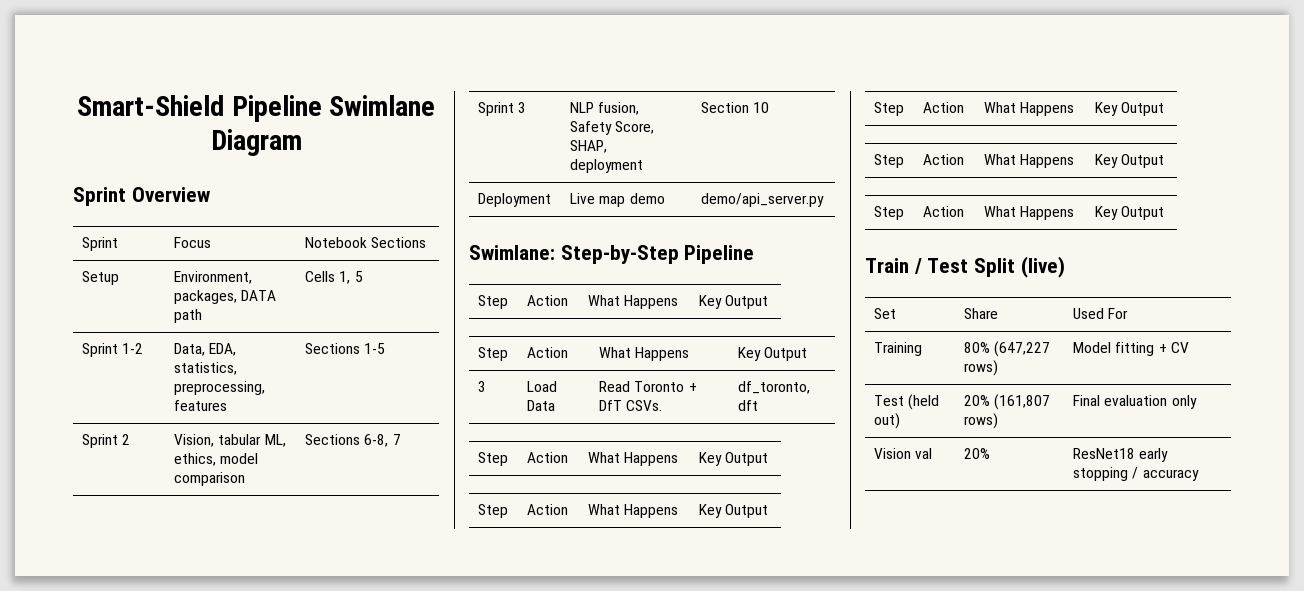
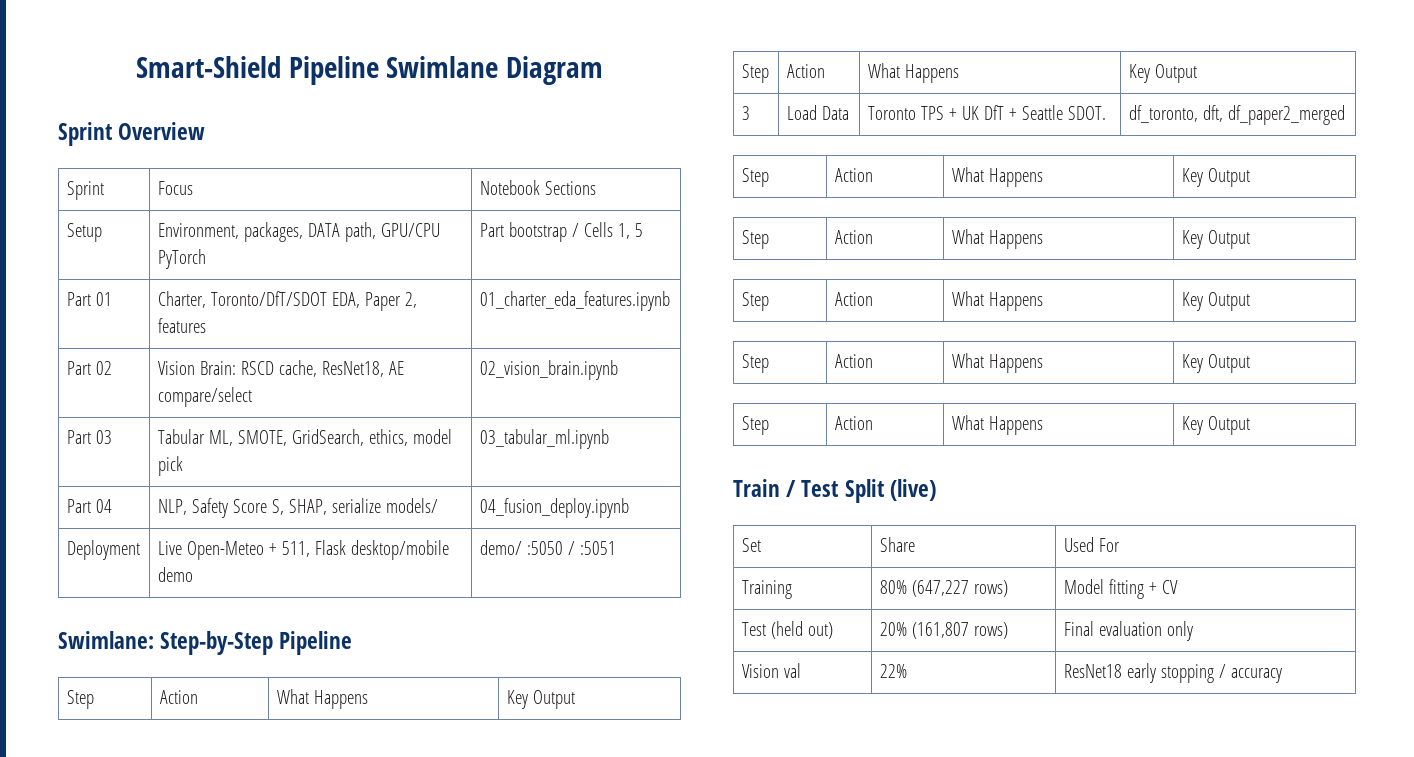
[174,309,203,323] [305,271,363,284] [82,343,144,357] [174,343,237,356] [174,362,238,375] [174,381,266,395] [174,400,228,411] [305,343,386,354] [82,434,131,448] [174,434,286,447] [174,453,259,466] [174,472,246,486] [305,434,401,447] [478,102,527,116] [570,102,640,115] [570,121,655,135] [570,140,608,153] [570,159,644,173] [701,102,770,113] [478,193,552,207] [570,193,665,207] [701,193,825,207] path | Cells 1, 5 // Sprint 1-2 | Data, EDA, statistics, preprocessing, features | Sections 1-5 // Sprint 2 | Vision, tabular ML, ethics, model comparison | Sections 6-8, 7 // Sprint 3 | NLP fusion, Safety Score, SHAP, deployment | Section 10 // Deployment | Live map demo | demo/api_server.py -> [344,222,440,242] [157,249,206,269] [479,222,643,242] [66,292,112,306] [157,291,417,311] [157,318,206,333] [479,291,670,311] [66,361,112,375] [157,360,404,377] [157,387,252,407] [479,360,618,380] [66,430,112,444] [157,429,452,446] [157,456,183,476] [479,429,609,449] [66,499,112,513] [157,498,438,518] [479,498,629,518] [66,540,140,560] [157,540,449,560] [157,567,193,582] [479,540,616,555] path, GPU/CPU PyTorch | Part bootstrap / Cells 1, 5 // Part 01 | Charter, Toronto/DfT/SDOT EDA, Paper 2, features | 01_charter_eda_features.ipynb // Part 02 | Vision Brain: RSCD cache, ResNet18, AE compare/select | 02_vision_brain.ipynb // Part 03 | Tabular ML, SMOTE, GridSearch, ethics, model pick | 03_tabular_ml.ipynb // Part 04 | NLP, Safety Score S, SHAP, serialize models/ | 04_fusion_deploy.ipynb // Deployment | Live Open-Meteo + 511, Flask desktop/mobile demo | demo/ :5050 / :5051
[599,381,697,392] [599,400,663,411] Read Toronto + DfT CSVs. -> [867,105,1106,120] Toronto TPS + UK DfT + Seattle SDOT.
[738,400,759,411] dft -> [1202,105,1345,125] dft, df_paper2_merged
[964,448,991,459] 20% -> [879,664,907,678] 22%

